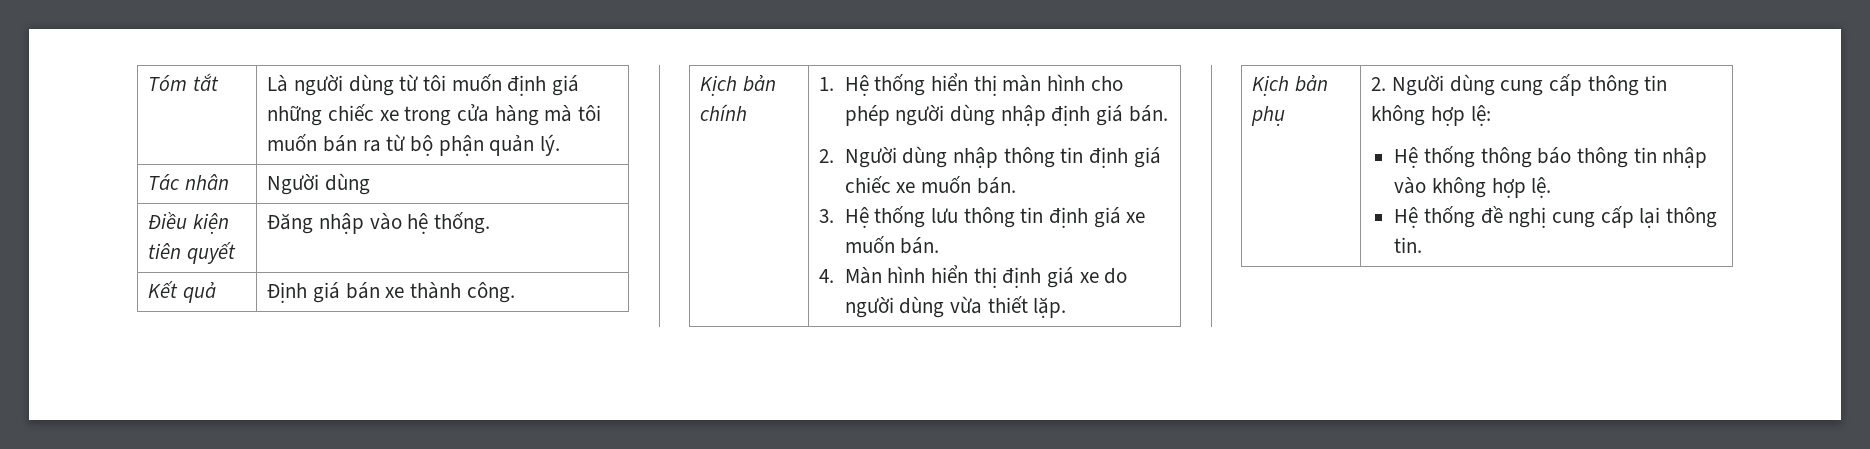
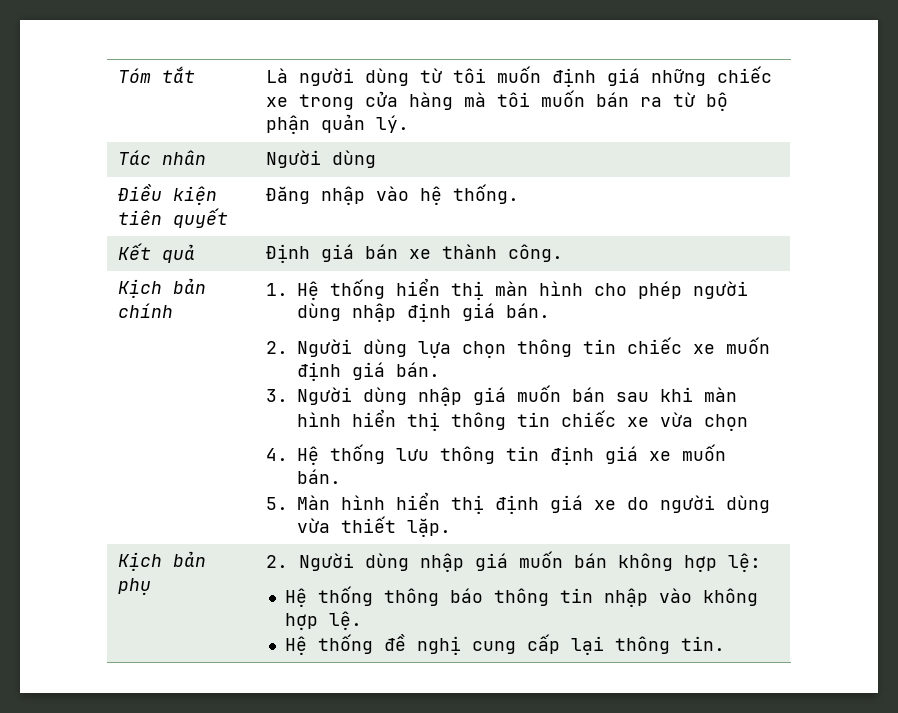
[953,147,1161,168] nhập thông tin định giá -> [417,339,616,358] lựa chọn thông tin
(972, 184) none -> [296,362,385,381] định giá
(835, 216) none -> [296,385,737,406] [296,409,748,431] [265,448,288,461] Người dùng nhập giá muốn bán sau khi màn hình hiển thị thông tin chiếc xe vừa chọn // 4.
[819,269,835,283] 4. -> [265,497,288,510] 5.
[1500,74,1668,96] cung cấp thông tin -> [419,551,607,572] nhập giá muốn bán

